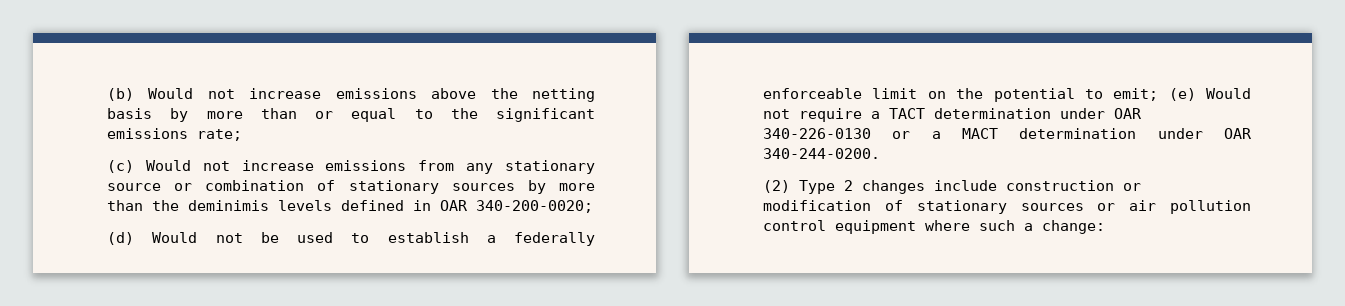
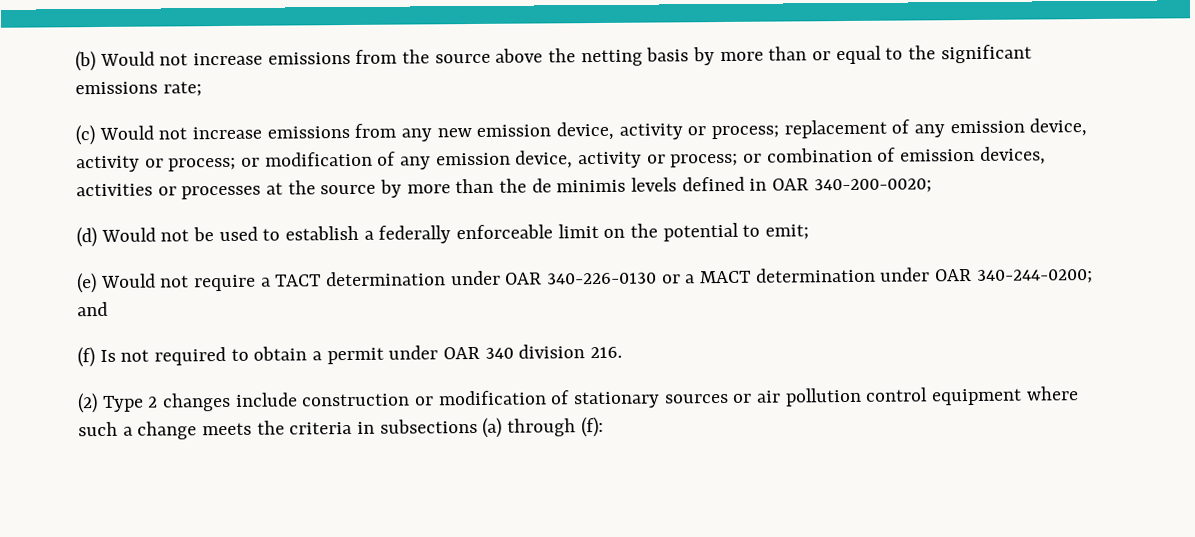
(417, 93) none -> [355,49,491,64] from the source
[504,160,595,174] [107,180,515,194] stationary source or combination of stationary sources -> [436,118,1088,141] [76,146,1046,173] [76,180,377,200] new emission device, activity or process; replacement of any emission device, activity or process; or modification of any emission device, activity or process; or combination of emission devices, activities or processes at the source
[188,200,269,211] deminimis -> [531,178,627,193] de minimis
(1159, 94) none -> (810, 232) //
[763,148,880,159] 340-244-0200. -> [976,269,1093,284] [77,301,108,317] [77,344,623,368] 340-244-0200; and // (f) Is not required to obtain a permit under OAR 340 division 216.
[1042,220,1105,234] change: -> [137,416,604,440] change meets the criteria in subsections (a) through (f):

